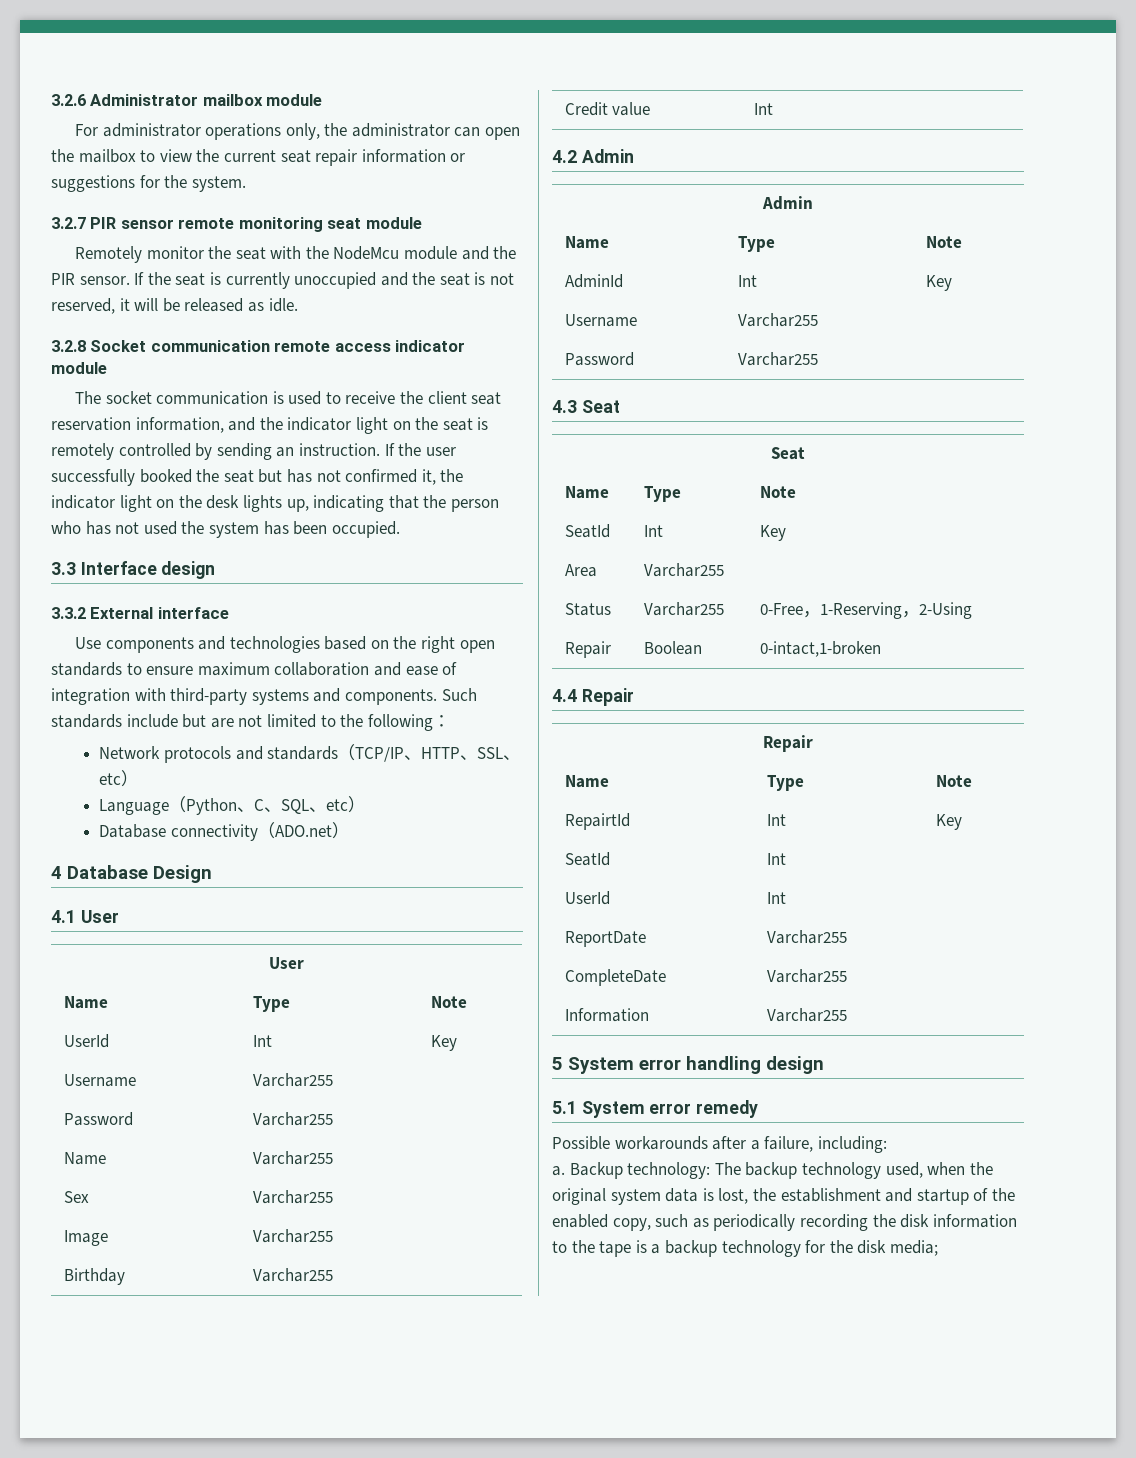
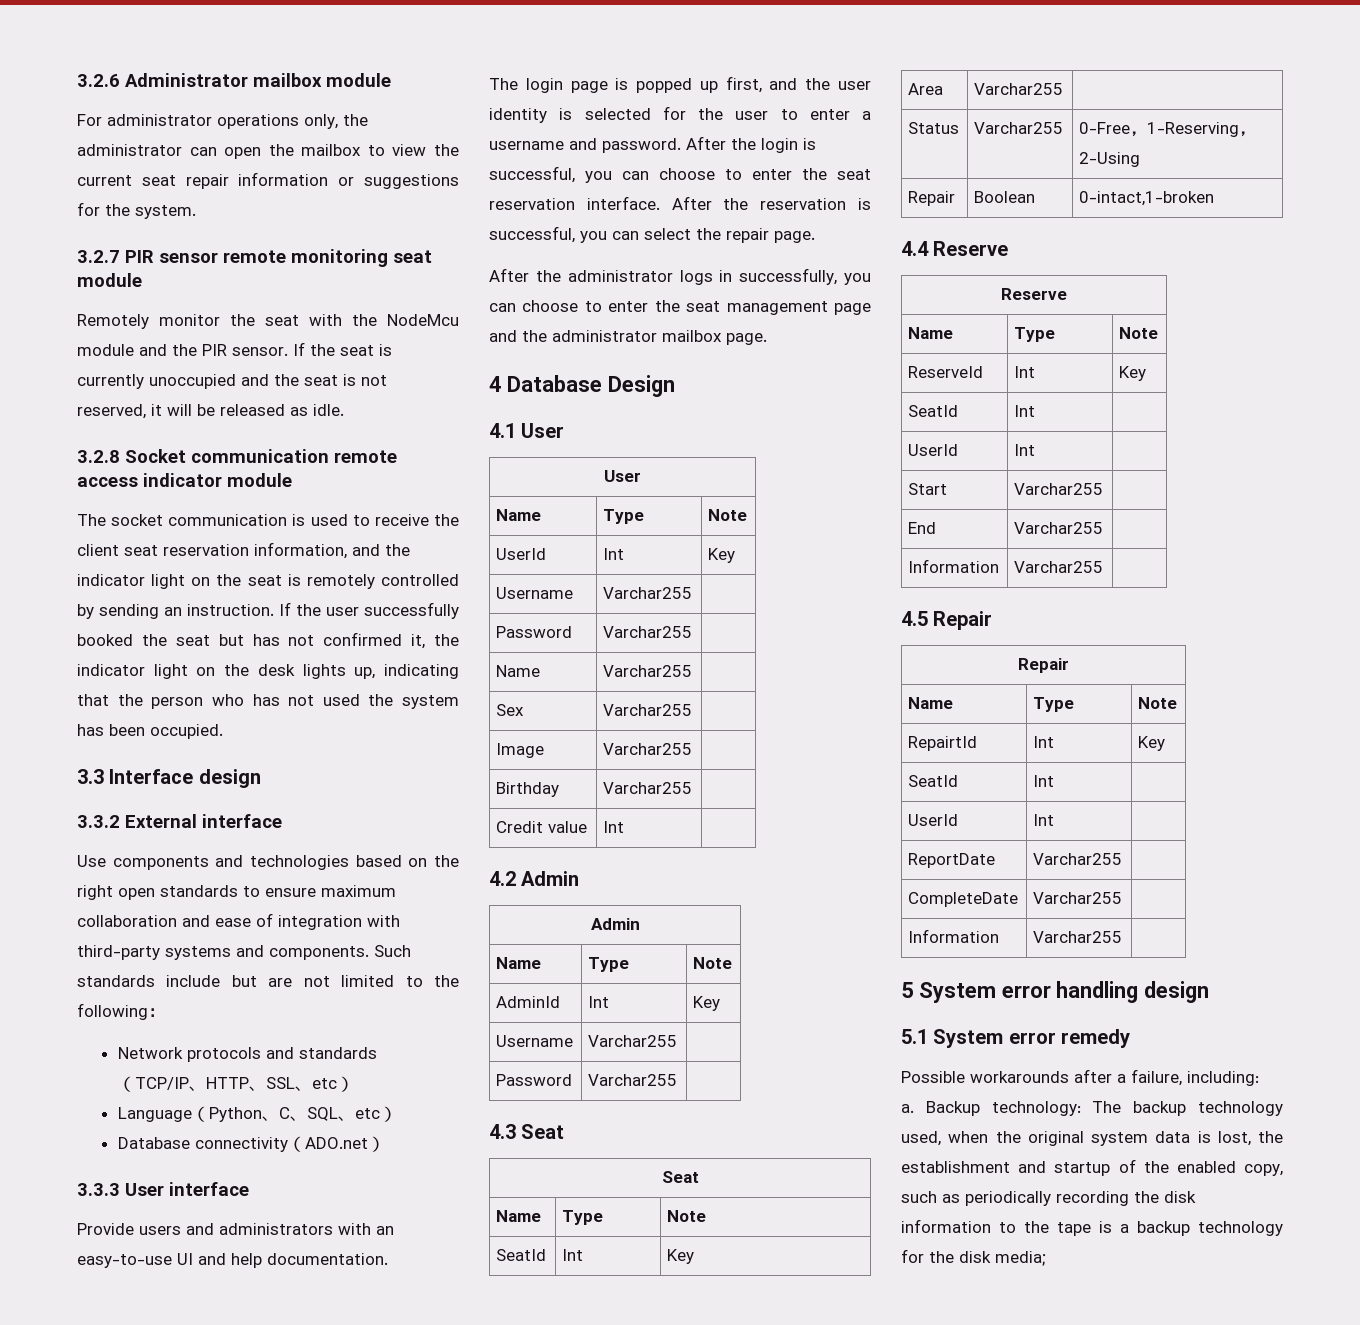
(350, 830) none -> [77,1182,249,1196] [77,1223,394,1235] [77,1253,388,1268] [489,76,871,93] [489,106,871,123] [489,136,816,153] [489,166,871,183] [489,196,871,210] [489,226,815,243] [489,268,871,285] [489,300,871,315] [489,330,767,345] // 3.3.3 User interface // Provide users and administrators with an easy-to-use UI and help documentation. // The login page is popped up first, and the user identity is selected for the user to enter a username and password. After the login is successful, you can choose to enter the seat reservation interface. After the reservation is successful, you can select the repair page. // After the administrator logs in successfully, you can choose to enter the seat management page and the administrator mailbox page.
(577, 695) none -> [933,241,1009,256] [1001,288,1067,300] [908,327,954,339] [1014,327,1056,342] [1119,327,1159,339] [908,366,984,378] [1014,366,1036,378] [1119,366,1147,381] [908,405,959,417] [1014,405,1036,417] [908,444,959,456] [1014,444,1036,456] [908,483,948,495] [1014,483,1104,495] [908,522,937,534] [1014,522,1104,534] [908,559,1000,573] [1014,561,1104,573] [901,611,928,626] Reserve // Reserve // Name | Type | Note // ReserveId | Int | Key // SeatId | Int | // UserId | Int | // Start | Varchar255 | // End | Varchar255 | // Information | Varchar255 | // 4.5

